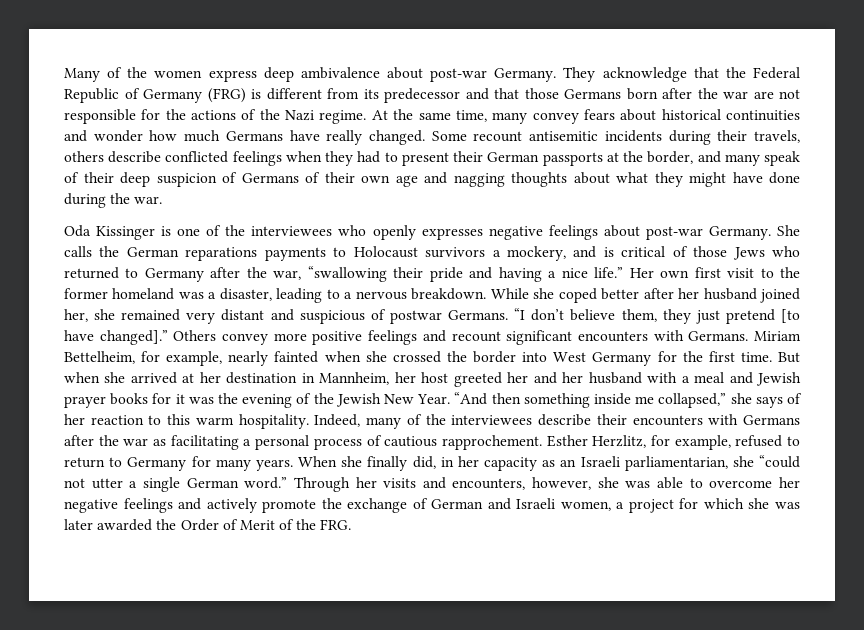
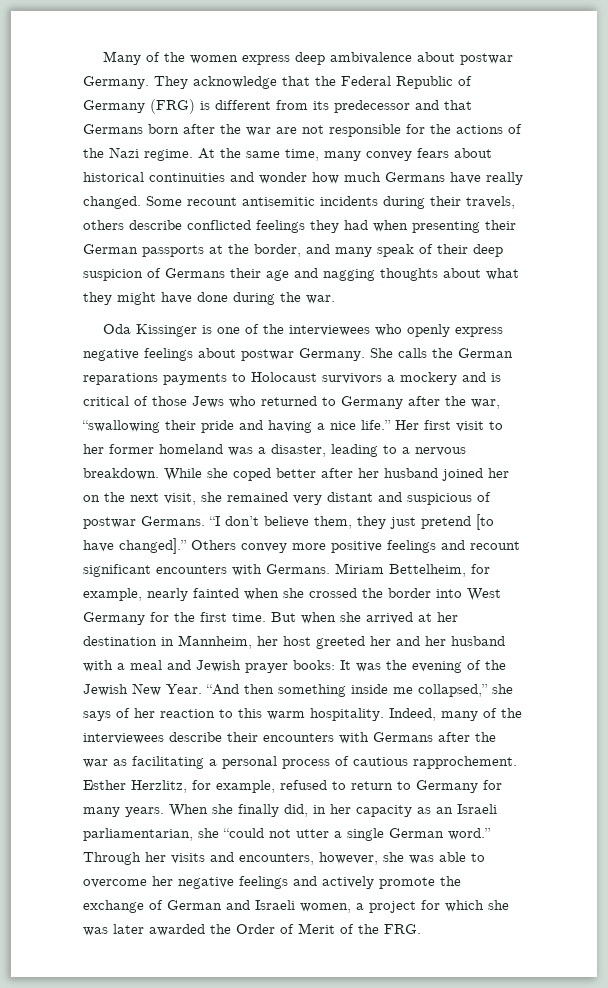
[430,68,488,82] post-war -> [460,53,514,65] postwar
[524,88,559,99] those -> (472, 105) none
[285,151,322,162] when -> (305, 226) none
[384,152,449,166] to present -> [373,220,480,233] when presenting
[305,172,390,183] of their own -> [230,268,261,278] their
[421,228,483,240] expresses -> [455,327,504,337] express
[645,226,703,240] post-war -> [241,349,294,361] postwar
[506,246,566,261] mockery, -> [400,372,457,385] mockery
[660,270,690,278] own -> (419, 425) none
[780,267,801,278] the -> [83,444,104,454] her
[64,309,88,322] her, -> [488,468,509,478] [83,492,196,505] her on the next visit,
[110,393,185,405] books for it -> [293,660,351,670] books: It

